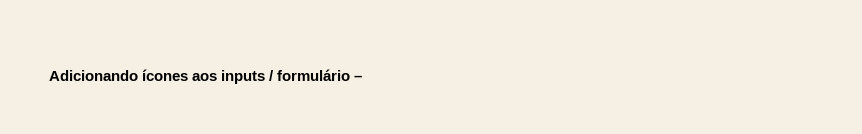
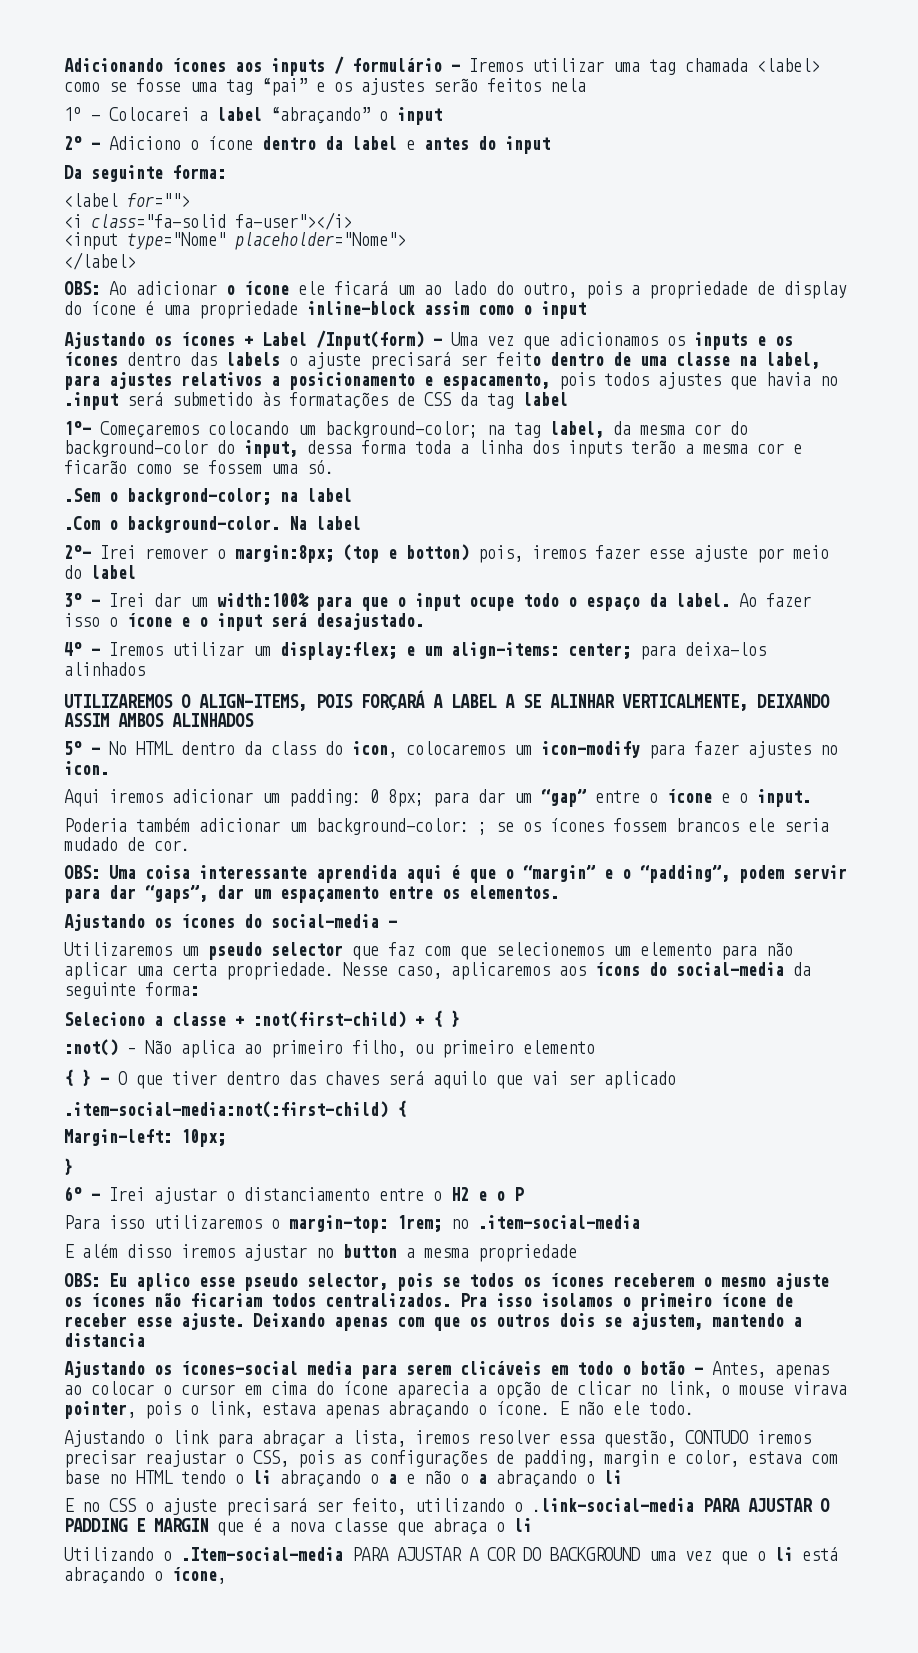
(363, 78) none -> [469,58,820,75] [64,78,586,96] [64,107,442,125] [64,136,550,154] [64,165,226,182] [64,193,190,207] [64,212,352,230] [64,232,406,250] [64,252,136,270] [64,281,847,299] [64,301,586,319] [64,330,793,350] [64,352,820,370] [64,372,838,390] [64,392,568,410] [64,421,748,438] [64,440,802,458] [64,460,334,474] [64,488,352,505] [64,516,361,533] [64,544,829,563] [64,565,136,579] [64,593,811,611] [64,613,424,631] [64,642,766,660] [64,662,145,676] [64,690,830,711] [64,713,254,727] [64,741,838,759] [64,761,109,775] [64,789,811,807] [64,818,829,835] [64,837,190,851] [64,865,847,883] [64,885,559,903] [64,914,397,931] [64,942,793,960] [64,962,811,980] [64,982,199,999] [64,1010,460,1028] [64,1039,595,1058] [64,1069,676,1089] [64,1100,406,1118] [64,1129,226,1147] [64,1158,73,1175] [64,1186,524,1204] [64,1215,640,1233] [64,1244,577,1262] [64,1273,829,1291] [64,1293,793,1311] [64,1313,802,1331] [64,1333,145,1347] [64,1361,829,1379] [64,1381,847,1399] [64,1401,694,1419] [64,1430,811,1448] [64,1450,838,1468] [64,1470,622,1487] [64,1498,830,1516] [64,1518,532,1536] [64,1547,838,1565] [64,1567,226,1584] Iremos utilizar uma tag chamada <label> como se fosse uma tag “pai” e os ajustes serão feitos nela // 1º - Colocarei a label “abraçando” o input // 2º - Adiciono o ícone dentro da label e antes do input // Da seguinte forma: // <label for=""> // <i class="fa-solid fa-user"></i> // <input type="Nome" placeholder="Nome"> // </label> // OBS: Ao adicionar o ícone ele ficará um ao lado do outro, pois a propriedade de display do ícone é uma propriedade inline-block assim como o input // Ajustando os ícones + Label /Input(form) – Uma vez que adicionamos os inputs e os ícones dentro das labels o ajuste precisará ser feito dentro de uma classe na label, para ajustes relativos a posicionamento e espacamento, pois todos ajustes que havia no .input será submetido às formatações de CSS da tag label // 1º- Começaremos colocando um background-color; na tag label, da mesma cor do background-color do input, dessa forma toda a linha dos inputs terão a mesma cor e ficarão como se fossem uma só. // .Sem o backgrond-color; na label // .Com o background-color. Na label // 2º- Irei remover o margin:8px; (top e botton) pois, iremos fazer esse ajuste por meio do label // 3º - Irei dar um width:100% para que o input ocupe todo o espaço da label. Ao fazer isso o ícone e o input será desajustado. // 4º - Iremos utilizar um display:flex; e um align-items: center; para deixa-los alinhados // UTILIZAREMOS O ALIGN-ITEMS, POIS FORÇARÁ A LABEL A SE ALINHAR VERTICALMENTE, DEIXANDO ASSIM AMBOS ALINHADOS // 5º - No HTML dentro da class do icon, colocaremos um icon-modify para fazer ajustes no icon. // Aqui iremos adicionar um padding: 0 8px; para dar um “gap” entre o ícone e o input. // Poderia também adicionar um background-color: ; se os ícones fossem brancos ele seria mudado de cor. // OBS: Uma coisa interessante aprendida aqui é que o “margin” e o “padding”, podem servir para dar “gaps”, dar um espaçamento entre os elementos. // Ajustando os ícones do social-media – // Utilizaremos um pseudo selector que faz com que selecionemos um elemento para não aplicar uma certa propriedade. Nesse caso, aplicaremos aos ícons do social-media da seguinte forma: // Seleciono a classe + :not(first-child) + { } // :not() – Não aplica ao primeiro filho, ou primeiro elemento // { } – O que tiver dentro das chaves será aquilo que vai ser aplicado // .item-social-media:not(:first-child) { // Margin-left: 10px; // } // 6º - Irei ajustar o distanciamento entre o H2 e o P // Para isso utilizaremos o margin-top: 1rem; no .item-social-media // E além disso iremos ajustar no button a mesma propriedade // OBS: Eu aplico esse pseudo selector, pois se todos os ícones receberem o mesmo ajuste os ícones não ficariam todos centralizados. Pra isso isolamos o primeiro ícone de receber esse ajuste. Deixando apenas com que os outros dois se ajustem, mantendo a distancia // Ajustando os ícones-social media para serem clicáveis em todo o botão – Antes, apenas ao colocar o cursor em cima do ícone aparecia a opção de clicar no link, o mouse virava pointer, pois o link, estava apenas abraçando o ícone. E não ele todo. // Ajustando o link para abraçar a lista, iremos resolver essa questão, CONTUDO iremos precisar reajustar o CSS, pois as configurações de padding, margin e color, estava com base no HTML tendo o li abraçando o a e não o a abraçando o li // E no CSS o ajuste precisará ser feito, utilizando o .link-social-media PARA AJUSTAR O PADDING E MARGIN que é a nova classe que abraça o li // Utilizando o .Item-social-media PARA AJUSTAR A COR DO BACKGROUND uma vez que o li está abraçando o ícone,

